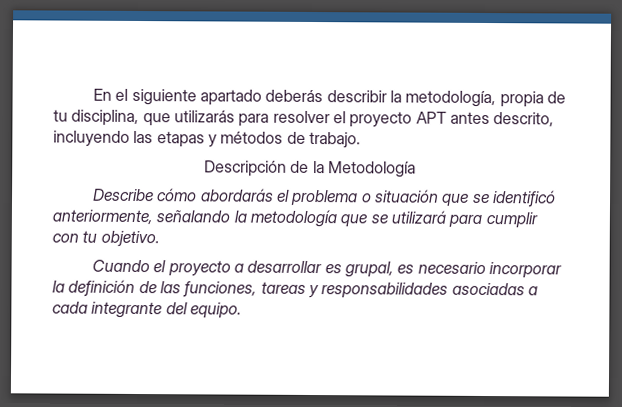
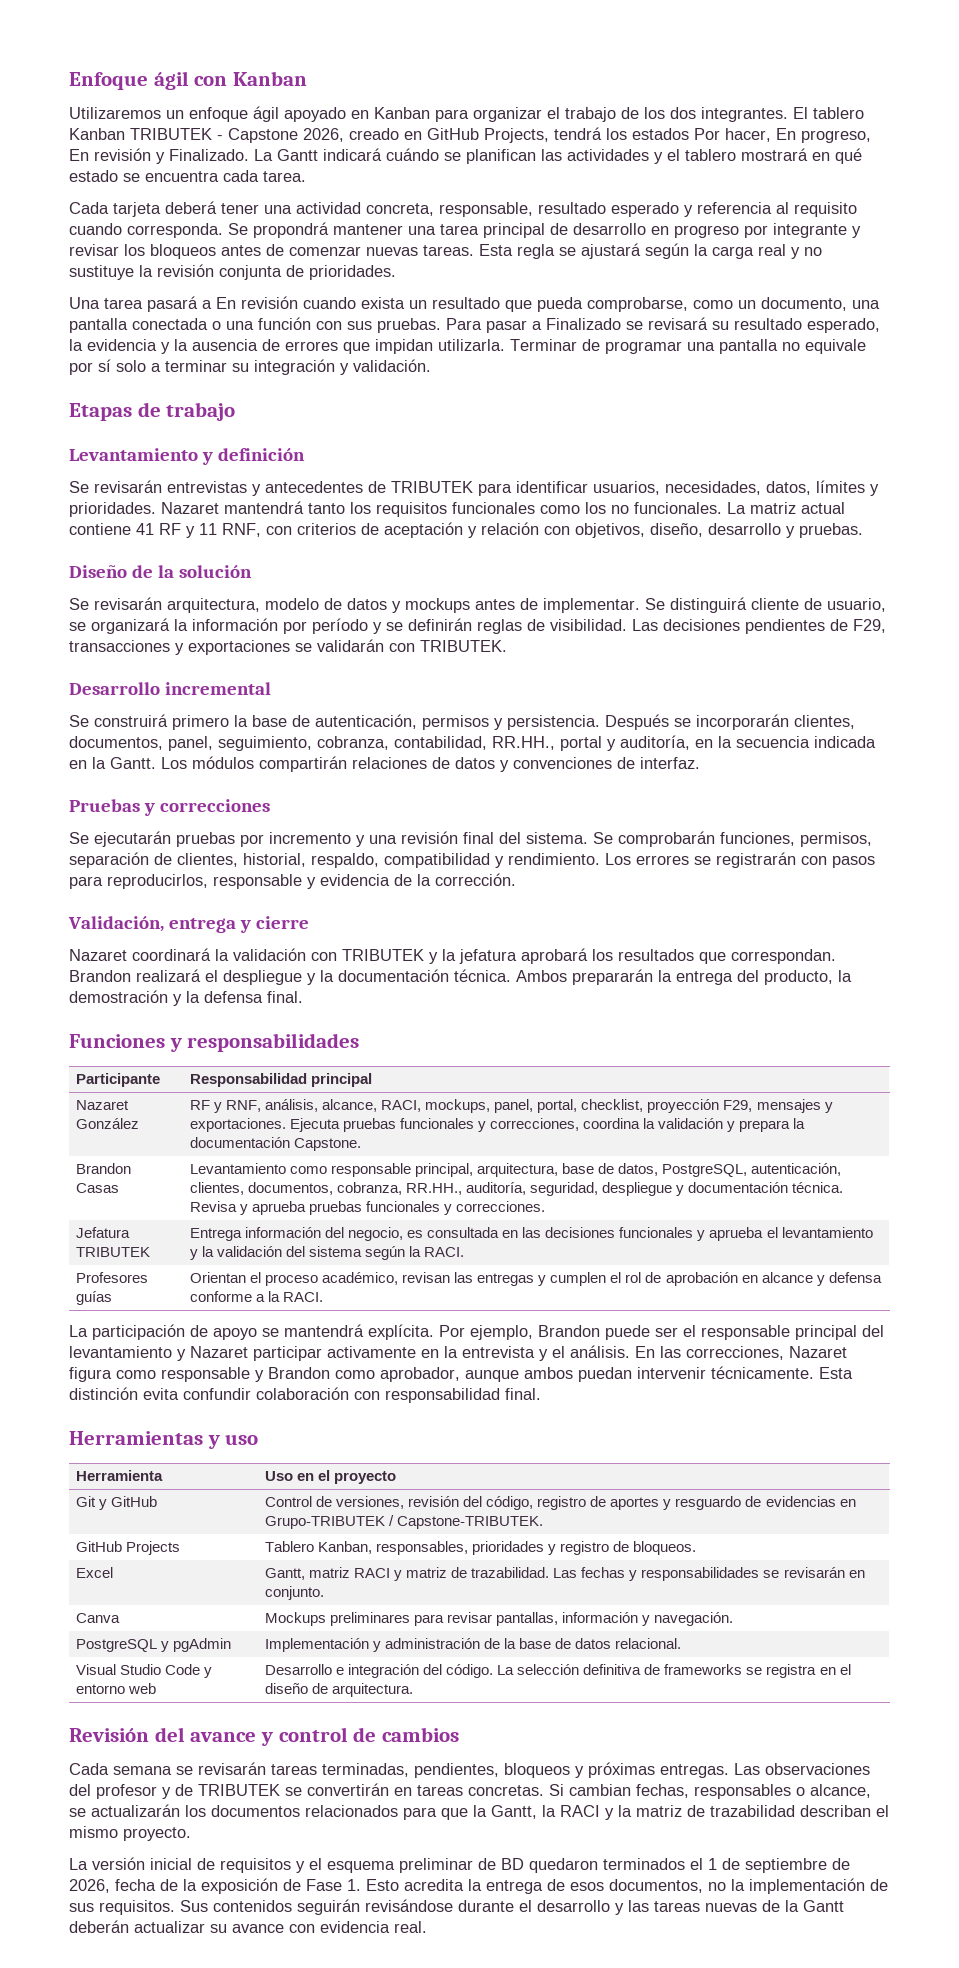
[92,88,566,108] [53,109,555,128] [53,130,361,149] [204,160,416,178] [92,188,556,208] [52,209,538,229] [52,230,160,248] [91,259,562,279] [52,279,538,299] [52,301,242,319] En el siguiente apartado deberás describir la metodología, propia de tu disciplina, que utilizarás para resolver el proyecto APT antes descrito, incluyendo las etapas y métodos de trabajo. // Descripción de la Metodología // Describe cómo abordarás el problema o situación que se identificó anteriormente, señalando la metodología que se utilizará para cumplir con tu objetivo. // Cuando el proyecto a desarrollar es grupal, es necesario incorporar la definición de las funciones, tareas y responsabilidades asociadas a cada integrante del equipo. -> [69,71,308,90] [69,106,864,122] [69,127,871,143] [69,148,862,164] [69,170,306,182] [69,201,857,217] [69,222,861,238] [69,243,822,259] [69,264,396,280] [69,296,880,312] [69,317,880,333] [69,339,866,354] [69,359,431,375] [69,402,236,421] [69,448,306,465] [69,480,879,496] [69,501,845,517] [69,522,863,538] [69,565,253,578] [69,597,886,613] [69,618,886,634] [69,639,507,655] [69,682,272,695] [69,714,855,730] [69,735,876,751] [69,756,700,772] [69,799,271,816] [69,831,872,847] [69,852,875,868] [69,873,516,889] [68,916,310,933] [69,948,836,964] [69,969,852,985] [69,990,303,1006] [69,1033,360,1052] [75,1073,160,1087] [189,1073,372,1087] [75,1100,129,1110] [75,1118,139,1129] [189,1099,833,1113] [189,1118,806,1132] [189,1137,361,1151] [75,1163,131,1174] [75,1183,119,1193] [189,1163,842,1177] [189,1182,844,1196] [189,1201,546,1215] [75,1227,130,1238] [75,1247,150,1257] [189,1227,873,1241] [189,1246,465,1260] [75,1272,148,1283] [75,1291,112,1305] [189,1272,882,1286] [189,1291,324,1302] [69,1324,884,1340] [69,1345,847,1361] [69,1366,853,1382] [69,1387,541,1403] [69,1431,259,1449] [75,1470,163,1481] [264,1470,397,1484] [75,1496,157,1510] [264,1496,856,1510] [264,1515,543,1529] [75,1541,180,1555] [264,1541,697,1555] [75,1567,113,1578] [264,1567,865,1581] [264,1586,324,1600] [75,1613,120,1623] [264,1612,734,1626] [75,1638,231,1652] [264,1638,682,1652] [75,1664,213,1678] [75,1683,156,1694] [264,1664,851,1678] [264,1683,413,1697] [69,1727,460,1746] [69,1762,870,1778] [69,1783,871,1799] [69,1804,889,1820] [69,1826,191,1841] [69,1857,850,1873] [69,1878,888,1894] [69,1899,844,1915] [69,1920,427,1933] Enfoque ágil con Kanban // Utilizaremos un enfoque ágil apoyado en Kanban para organizar el trabajo de los dos integrantes. El tablero Kanban TRIBUTEK - Capstone 2026, creado en GitHub Projects, tendrá los estados Por hacer, En progreso, En revisión y Finalizado. La Gantt indicará cuándo se planifican las actividades y el tablero mostrará en qué estado se encuentra cada tarea. // Cada tarjeta deberá tener una actividad concreta, responsable, resultado esperado y referencia al requisito cuando corresponda. Se propondrá mantener una tarea principal de desarrollo en progreso por integrante y revisar los bloqueos antes de comenzar nuevas tareas. Esta regla se ajustará según la carga real y no sustituye la revisión conjunta de prioridades. // Una tarea pasará a En revisión cuando exista un resultado que pueda comprobarse, como un documento, una pantalla conectada o una función con sus pruebas. Para pasar a Finalizado se revisará su resultado esperado, la evidencia y la ausencia de errores que impidan utilizarla. Terminar de programar una pantalla no equivale por sí solo a terminar su integración y validación. // Etapas de trabajo // Levantamiento y definición // Se revisarán entrevistas y antecedentes de TRIBUTEK para identificar usuarios, necesidades, datos, límites y prioridades. Nazaret mantendrá tanto los requisitos funcionales como los no funcionales. La matriz actual contiene 41 RF y 11 RNF, con criterios de aceptación y relación con objetivos, diseño, desarrollo y pruebas. // Diseño de la solución // Se revisarán arquitectura, modelo de datos y mockups antes de implementar. Se distinguirá cliente de usuario, se organizará la información por período y se definirán reglas de visibilidad. Las decisiones pendientes de F29, transacciones y exportaciones se validarán con TRIBUTEK. // Desarrollo incremental // Se construirá primero la base de autenticación, permisos y persistencia. Después se incorporarán clientes, documentos, panel, seguimiento, cobranza, contabilidad, RR.HH., portal y auditoría, en la secuencia indicada en la Gantt. Los módulos compartirán relaciones de datos y convenciones de interfaz. // Pruebas y correcciones // Se ejecutarán pruebas por incremento y una revisión final del sistema. Se comprobarán funciones, permisos, separación de clientes, historial, respaldo, compatibilidad y rendimiento. Los errores se registrarán con pasos para reproducirlos, responsable y evidencia de la corrección. // Validación, entrega y cierre // Nazaret coordinará la validación con TRIBUTEK y la jefatura aprobará los resultados que correspondan. Brandon realizará el despliegue y la documentación técnica. Ambos prepararán la entrega del producto, la demostración y la defensa final. // Funciones y responsabilidades // Participante | Responsabilidad principal // Nazaret González | RF y RNF, análisis, alcance, RACI, mockups, panel, portal, checklist, proyección F29, mensajes y exportaciones. Ejecuta pruebas funcionales y correcciones, coordina la validación y prepara la documentación Capstone. // Brandon Casas | Levantamiento como responsable principal, arquitectura, base de datos, PostgreSQL, autenticación, clientes, documentos, cobranza, RR.HH., auditoría, seguridad, despliegue y documentación técnica. Revisa y aprueba pruebas funcionales y correcciones. // Jefatura TRIBUTEK | Entrega información del negocio, es consultada en las decisiones funcionales y aprueba el levantamiento y la validación del sistema según la RACI. // Profesores guías | Orientan el proceso académico, revisan las entregas y cumplen el rol de aprobación en alcance y defensa conforme a la RACI. // La participación de apoyo se mantendrá explícita. Por ejemplo, Brandon puede ser el responsable principal del levantamiento y Nazaret participar activamente en la entrevista y el análisis. En las correcciones, Nazaret figura como responsable y Brandon como aprobador, aunque ambos puedan intervenir técnicamente. Esta distinción evita confundir colaboración con responsabilidad final. // Herramientas y uso // Herramienta | Uso en el proyecto // Git y GitHub | Control de versiones, revisión del código, registro de aportes y resguardo de evidencias en Grupo-TRIBUTEK / Capstone-TRIBUTEK. // GitHub Projects | Tablero Kanban, responsables, prioridades y registro de bloqueos. // Excel | Gantt, matriz RACI y matriz de trazabilidad. Las fechas y responsabilidades se revisarán en conjunto. // Canva | Mockups preliminares para revisar pantallas, información y navegación. // PostgreSQL y pgAdmin | Implementación y administración de la base de datos relacional. // Visual Studio Code y entorno web | Desarrollo e integración del código. La selección definitiva de frameworks se registra en el diseño de arquitectura. // Revisión del avance y control de cambios // Cada semana se revisarán tareas terminadas, pendientes, bloqueos y próximas entregas. Las observaciones del profesor y de TRIBUTEK se convertirán en tareas concretas. Si cambian fechas, responsables o alcance, se actualizarán los documentos relacionados para que la Gantt, la RACI y la matriz de trazabilidad describan el mismo proyecto. // La versión inicial de requisitos y el esquema preliminar de BD quedaron terminados el 1 de septiembre de 2026, fecha de la exposición de Fase 1. Esto acredita la entrega de esos documentos, no la implementación de sus requisitos. Sus contenidos seguirán revisándose durante el desarrollo y las tareas nuevas de la Gantt deberán actualizar su avance con evidencia real.

